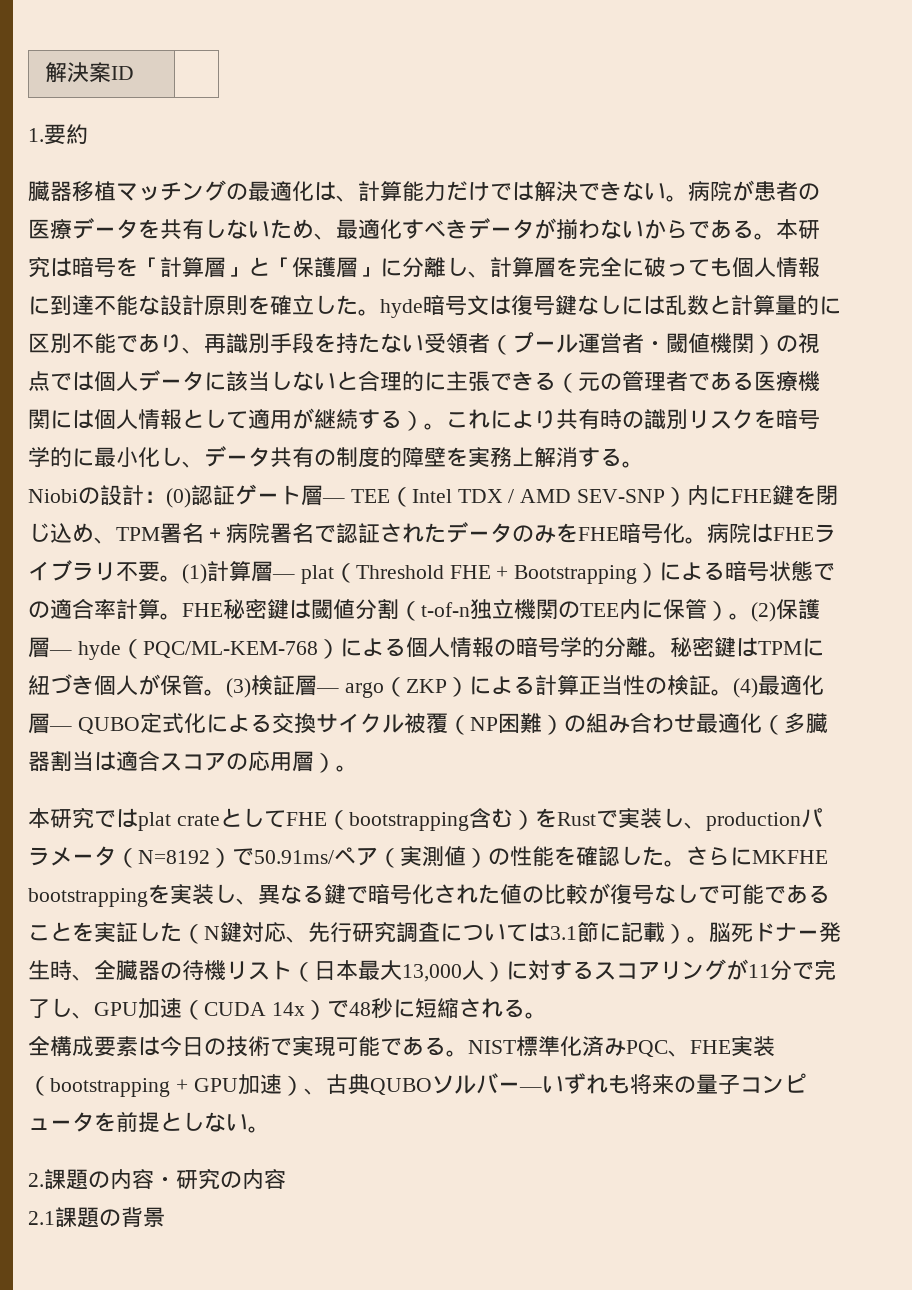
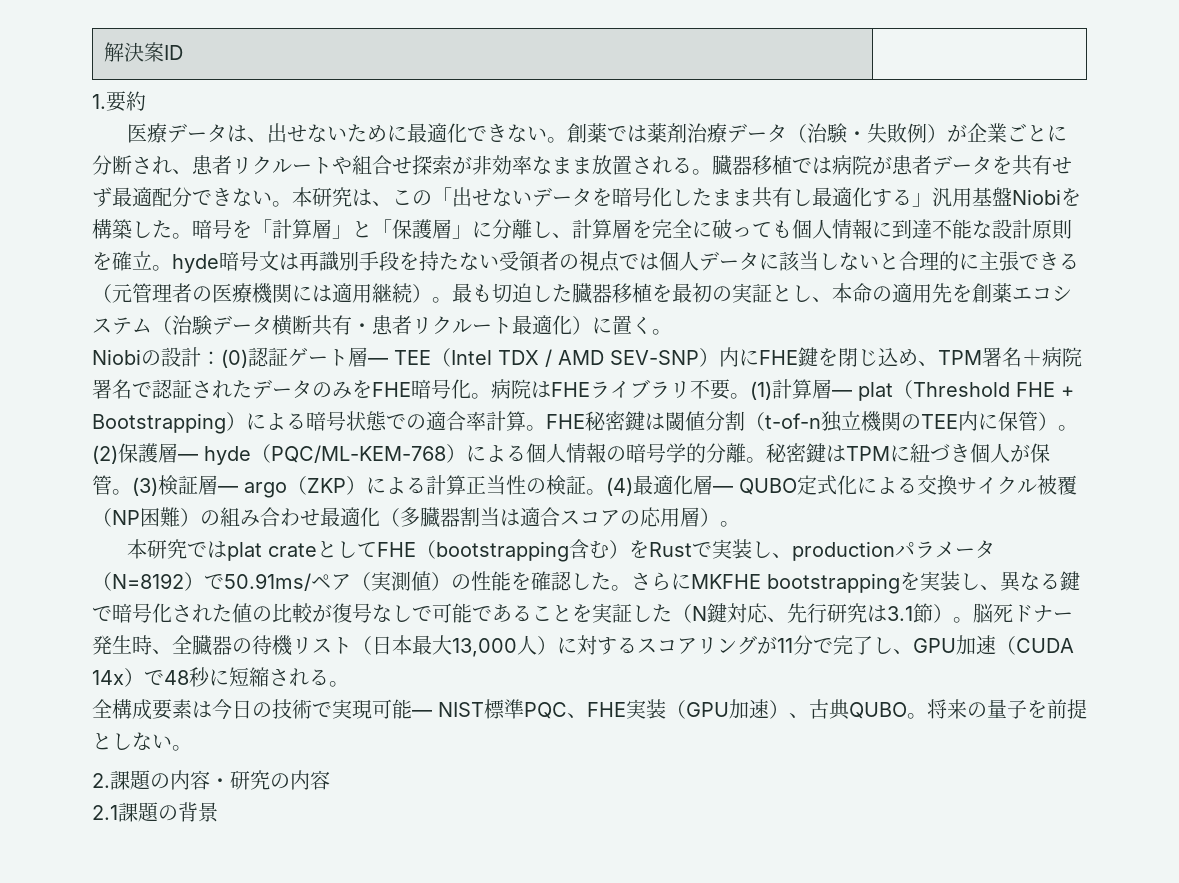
[28,180,688,202] 臓器移植マッチングの最適化は、計算能力だけでは解決できない。 -> [127,123,1068,143] [92,155,832,176] 医療データは、出せないために最適化できない。創薬では薬剤治療データ（治験・失敗例）が企業ごとに分断され、患者リクルートや組合せ探索が非効率なまま放置される。臓器移植では
[798,183,820,200] [28,218,72,240] の医療 -> (932, 165) none
[204,218,820,240] [28,256,72,278] しないため、最適化すべきデータが揃わないからである。本研究は -> [1052,157,1072,174] [92,187,1081,208] [92,219,192,239] せず最適配分できない。本研究は、この「出せないデータを暗号化したまま共有し最適化する」汎用基盤Niobiを構築した。
[314,295,358,315] した -> (152, 260) none
[511,295,841,316] [28,333,204,354] 復号鍵なしには乱数と計算量的に区別不能であり、 -> (299, 261) none
[490,332,776,355] （プール運営者・閾値機関） -> (559, 261) none
[600,370,820,392] [28,408,820,431] [28,446,622,468] の管理者である医療機関には個人情報として適用が継続する）。これにより共有時の識別リスクを暗号学的に最小化し、データ共有の制度的障壁を実務上解消する -> [132,283,1072,304] [92,315,652,336] 管理者の医療機関には適用継続）。最も切迫した臓器移植を最初の実証とし、本命の適用先を創薬エコシステム（治験データ横断共有・患者リクルート最適化）に置く
[396,922,528,942] 調査について -> (867, 613) none
[599,922,665,943] に記載 -> (933, 613) none
[380,1036,468,1057] である。 -> [412,710,432,717] —
[560,1036,626,1056] 化済み -> (524, 709) none
[50,1078,188,1097] bootstrapping + -> (686, 709) none
[431,1073,806,1094] [28,1112,94,1132] ソルバー—いずれも将来の量子コンピュータ -> [907,699,1027,719] 。将来の量子

